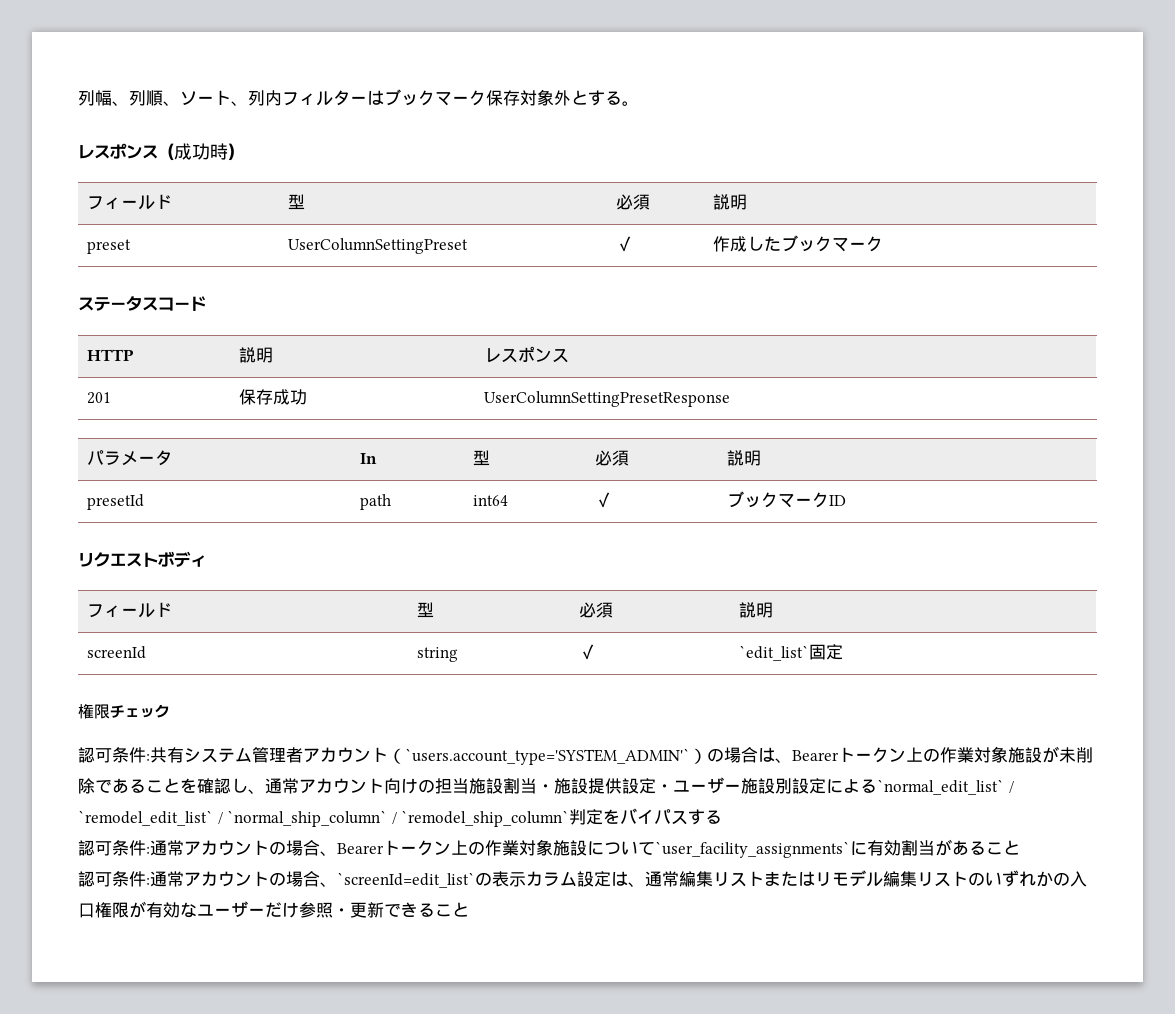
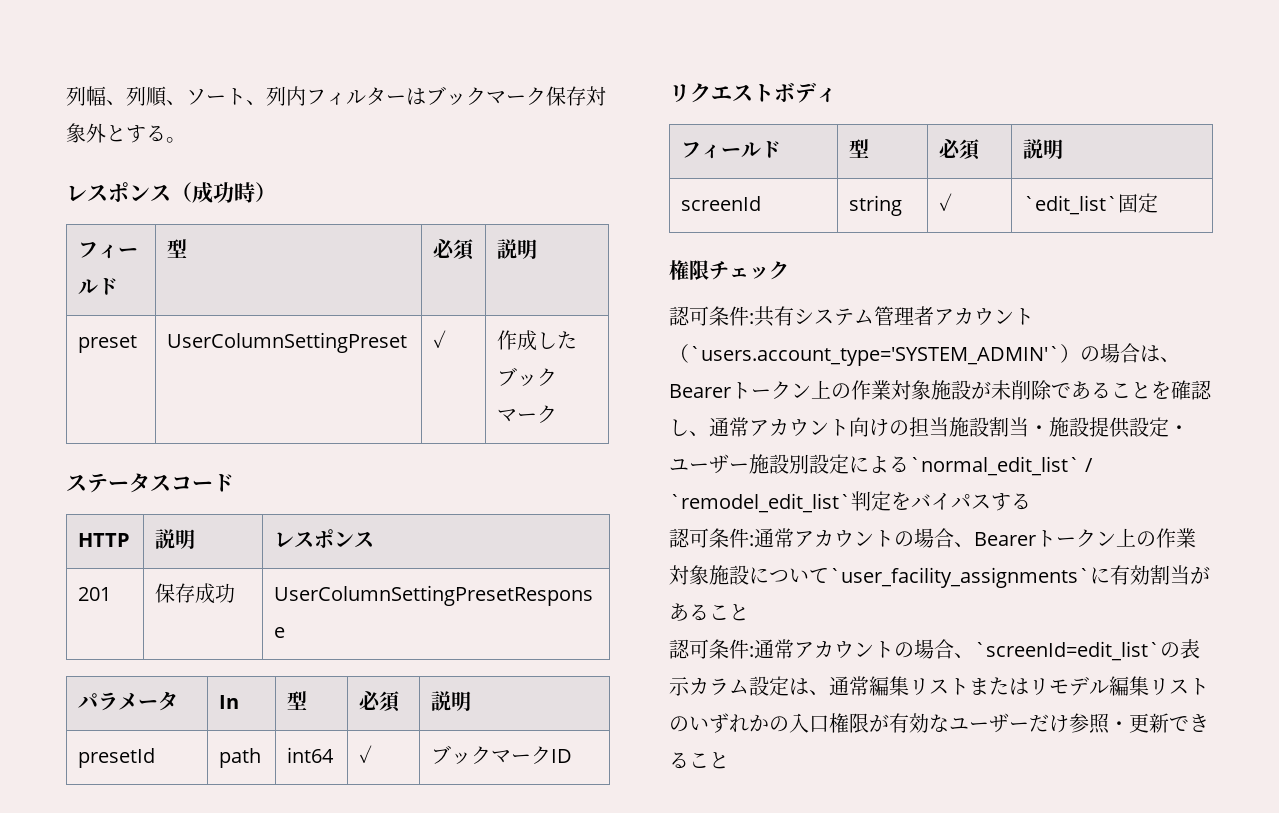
[217,810,570,827] / `normal_ship_column` / `remodel_ship_column` -> (851, 503) none

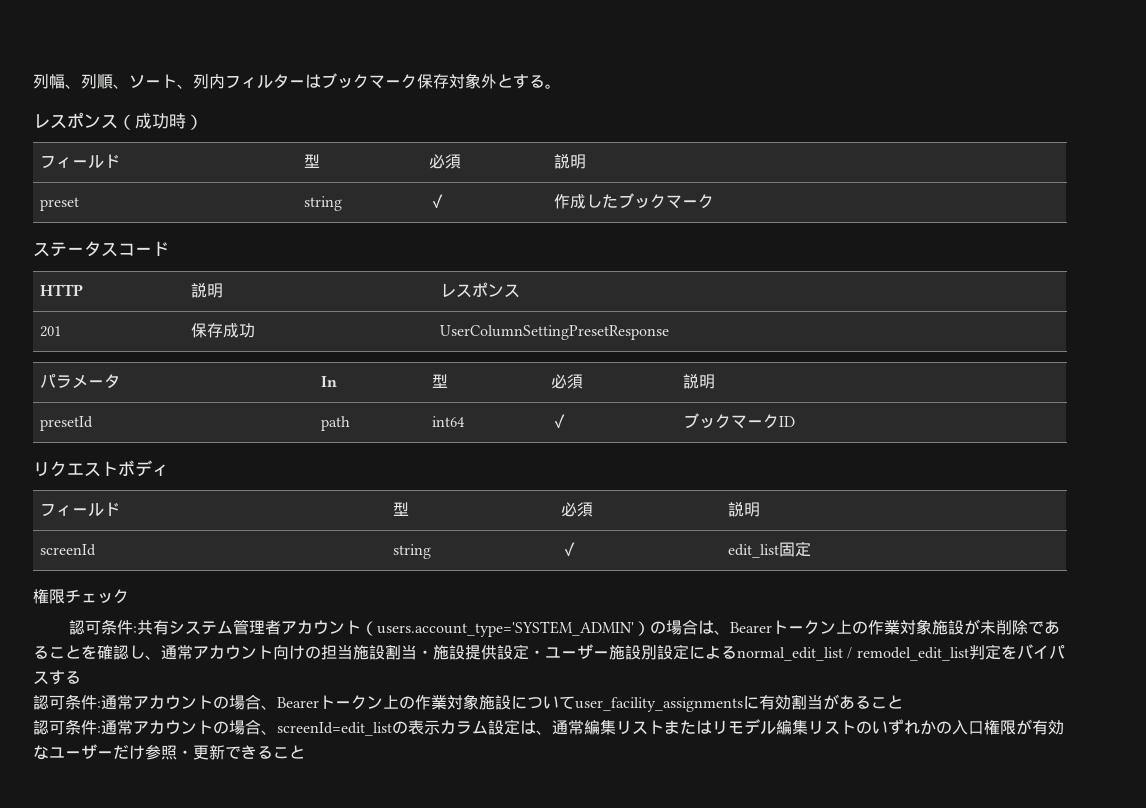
[167,332,408,353] UserColumnSettingPreset -> [304,196,343,211] string
[1023,195,1119,215] `edit_list` -> [728,544,780,558] edit_list
[689,346,1060,366] `users.account_type='SYSTEM_ADMIN'` -> [376,621,634,637] users.account_type='SYSTEM_ADMIN'
[909,456,1094,476] [669,493,851,513] `normal_edit_list` / `remodel_edit_list` -> [737,647,969,661] normal_edit_list / remodel_edit_list
[829,567,1090,588] `user_facility_assignments` -> [575,697,743,712] user_facility_assignments
[974,641,1160,661] `screenId=edit_list` -> [277,722,392,736] screenId=edit_list

